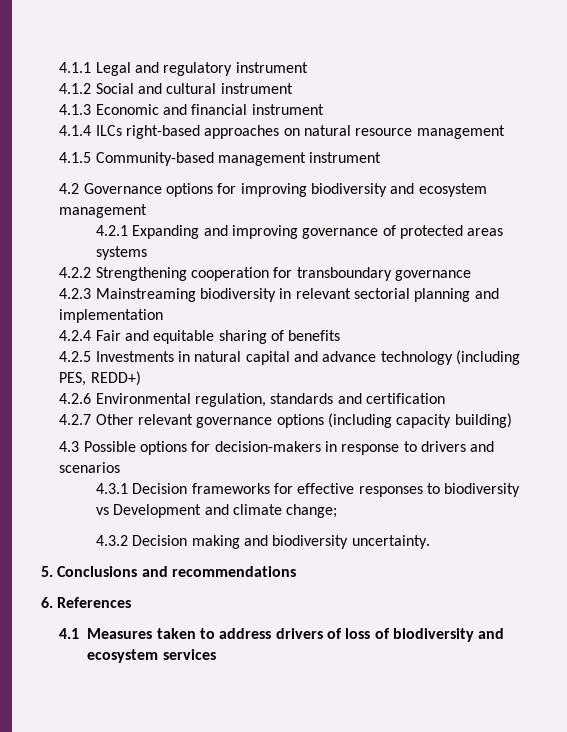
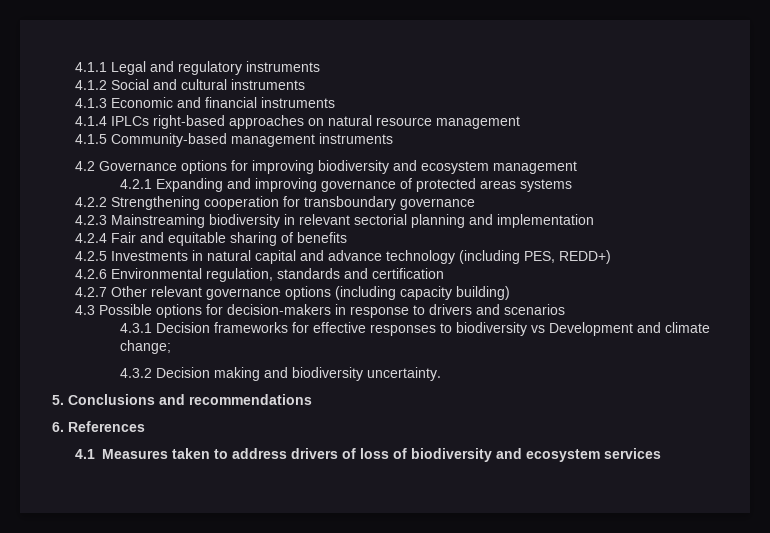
[235,62,308,73] instrument -> [245,61,320,72] instruments
[220,83,293,94] instrument -> [230,79,305,90] instruments
[251,104,324,115] instrument -> [260,97,335,108] instruments
[95,125,122,136] ILCs -> [110,116,149,126] IPLCs
[309,152,382,163] instrument -> [318,133,393,144] instruments

